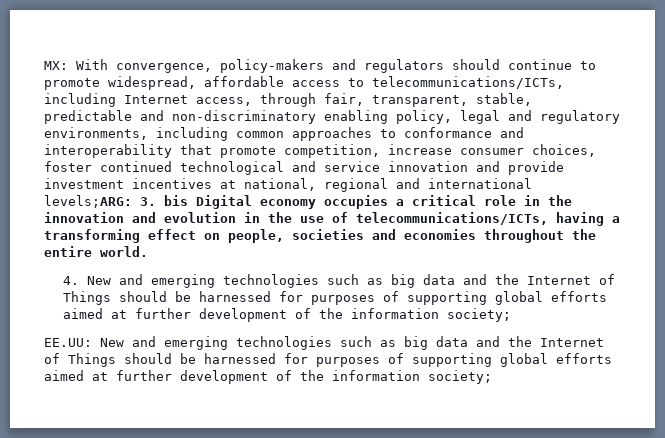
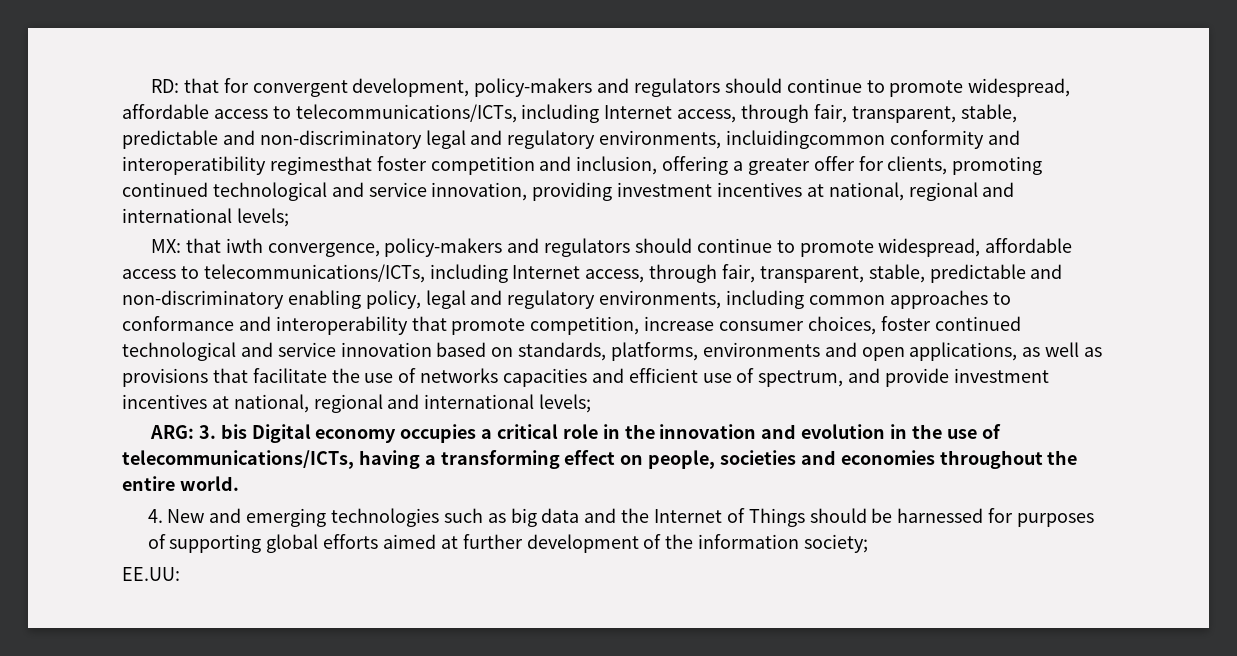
[44,59,108,70] MX: With -> [150,78,1071,97] [122,104,1017,123] [122,130,1020,149] [122,156,1043,175] [122,182,1015,201] [122,208,289,227] [150,238,263,253] RD: that for convergent development, policy-makers and regulators should continue to promote widespread, affordable access to telecommunications/ICTs, including Internet access, through fair, transparent, stable, predictable and non-discriminatory legal and regulatory environments, incluidingcommon conformity and interoperatibility regimesthat foster competition and inclusion, offering a greater offer for clients, promoting continued technological and service innovation, providing investment incentives at national, regional and international levels; // MX: that iwth
(468, 166) none -> [436,342,1103,361] [122,368,844,387] based on standards, platforms, environments and open applications, as well as provisions that facilitate the use of networks capacities and efficient use of spectrum,
[44,195,132,208] levels;ARG: -> [539,394,592,413] [149,425,194,439] levels; // ARG:
[100,336,604,350] [44,353,612,367] [44,370,492,384] New and emerging technologies such as big data and the Internet of Things should be harnessed for purposes of supporting global efforts aimed at further development of the information society; -> (180, 574) none

